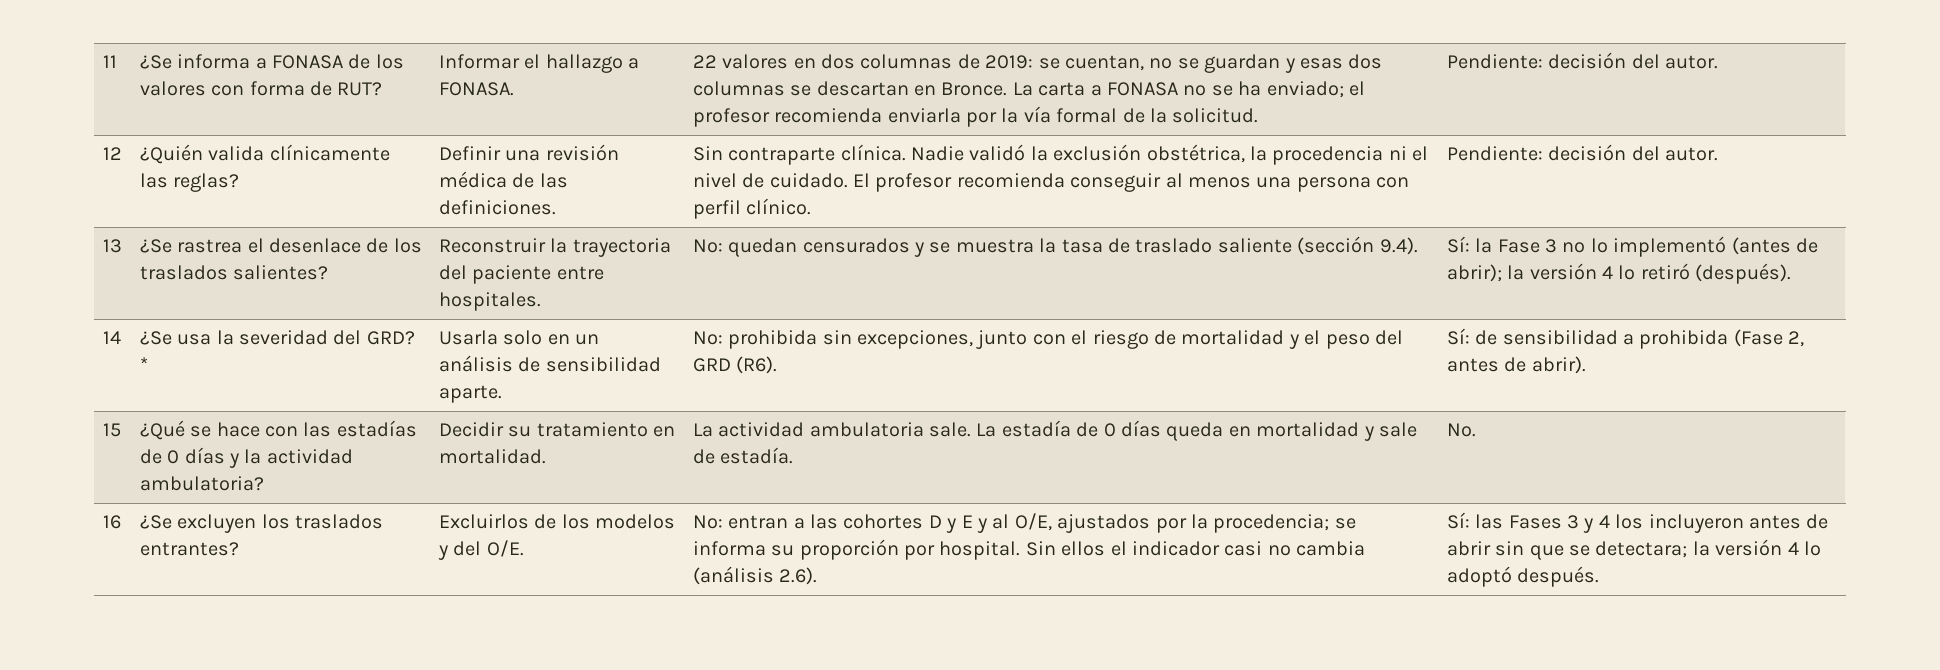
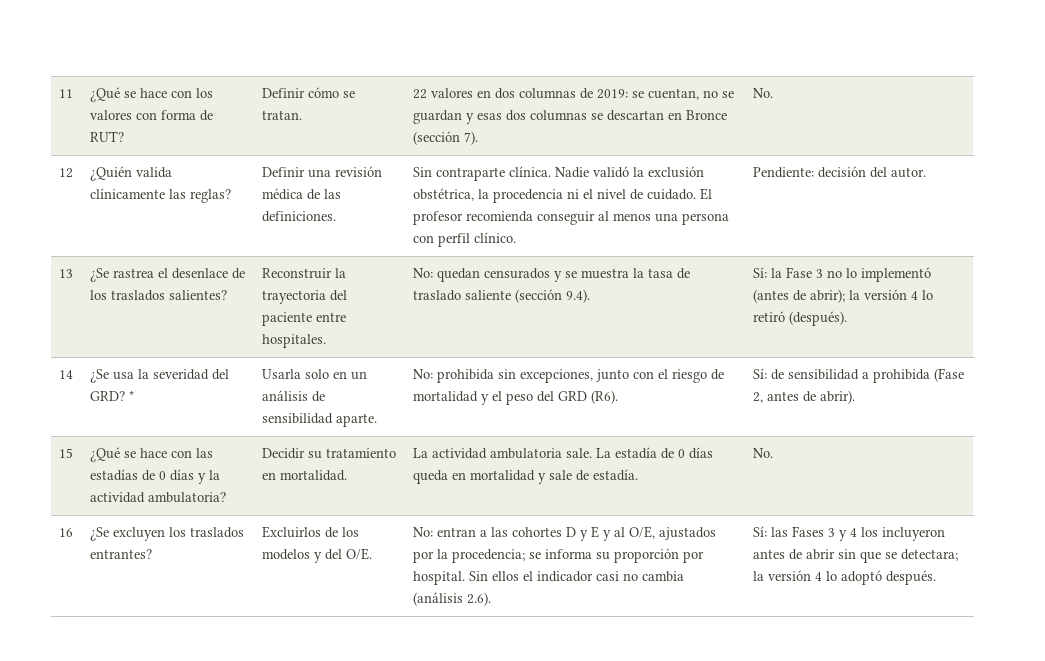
[139,54,371,69] ¿Se informa a FONASA de -> [90,87,193,102] ¿Qué se hace con
[438,54,640,73] [438,82,514,96] Informar el hallazgo a FONASA. -> [262,87,356,98] [262,110,303,120] Definir cómo se tratan.
[941,81,1366,98] [692,106,1259,127] [1446,52,1719,69] Bronce. La carta a FONASA no se ha enviado; el profesor recomienda enviarla por la vía formal de la solicitud. | Pendiente: decisión del autor. -> [686,110,728,120] [413,131,479,145] [753,88,774,98] Bronce (sección 7). | No.

